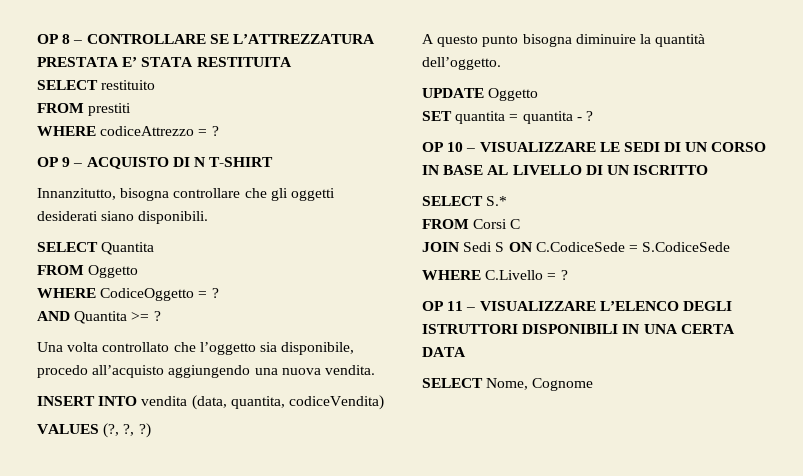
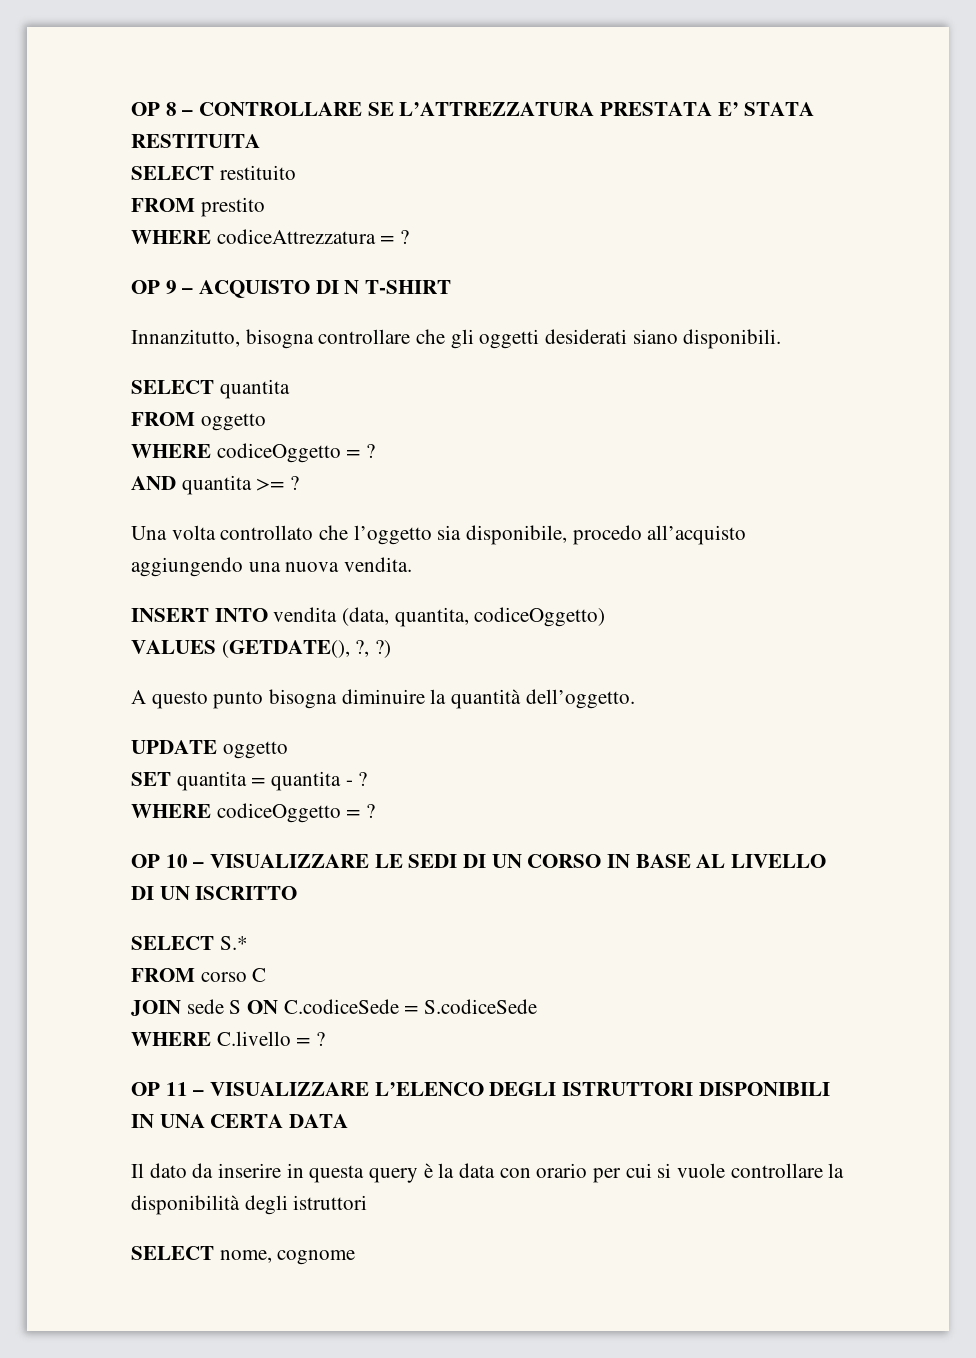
[88,103,132,116] [37,126,195,136] prestiti // WHERE codiceAttrezzo -> [200,197,265,217] [131,229,376,244] prestito // WHERE codiceAttrezzatura
[101,242,155,255] [37,265,139,278] [37,288,195,301] Quantita // FROM Oggetto // WHERE CodiceOggetto -> [219,379,290,399] [131,412,266,431] [131,443,341,463] quantita // FROM oggetto // WHERE codiceOggetto
[74,311,128,324] Quantita -> [181,475,252,495] quantita
[288,395,384,410] codiceVendita) -> [474,607,606,627] codiceOggetto)
[103,423,120,438] (?, -> [221,640,350,658] (GETDATE(),
[488,88,539,101] Oggetto -> [222,741,288,759] oggetto
(593, 116) none -> [131,803,376,823] // WHERE codiceOggetto = ?
[473,219,508,229] Corsi -> [200,972,247,982] corso
[463,242,493,252] Sedi -> [186,999,224,1014] sede
[535,242,731,252] [422,270,544,280] C.CodiceSede = S.CodiceSede // WHERE C.Livello -> [283,999,538,1014] [131,1031,291,1046] C.codiceSede = S.codiceSede // WHERE C.livello
[422,378,594,391] // SELECT Nome, Cognome -> [131,1163,845,1183] [131,1195,368,1215] [131,1246,356,1265] // Il dato da inserire in questa query è la data con orario per cui si vuole controllare la disponibilità degli istruttori // SELECT nome, cognome

